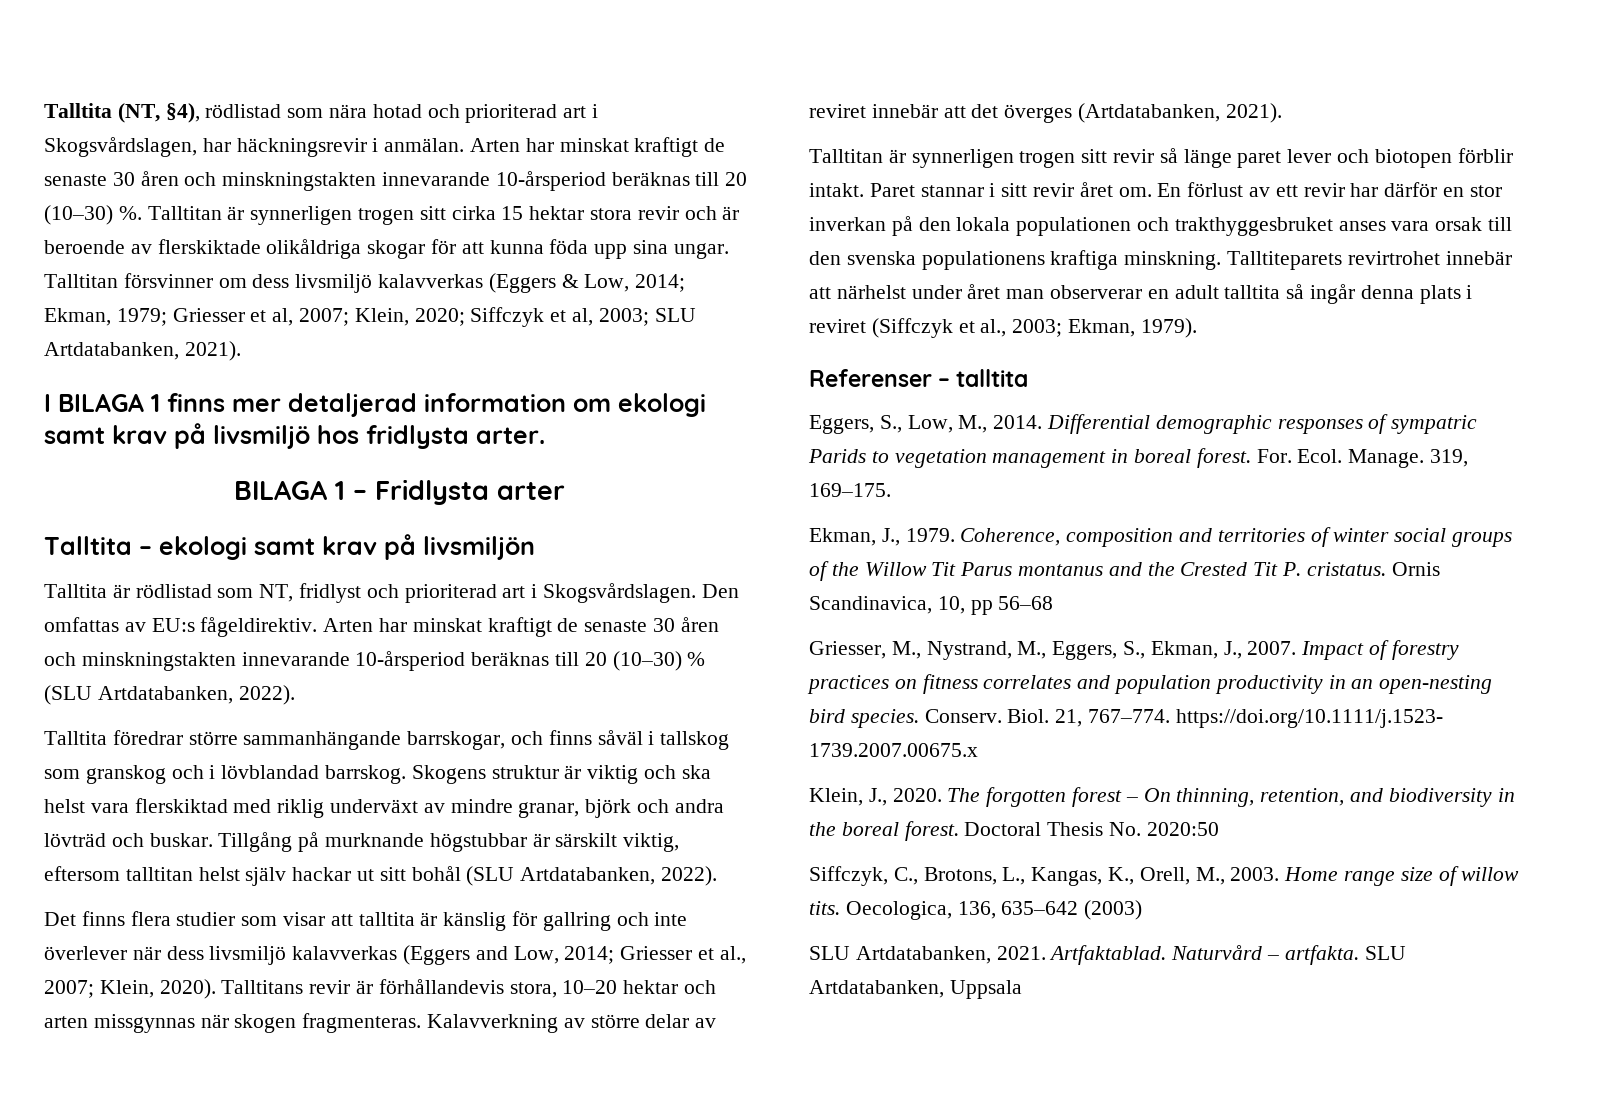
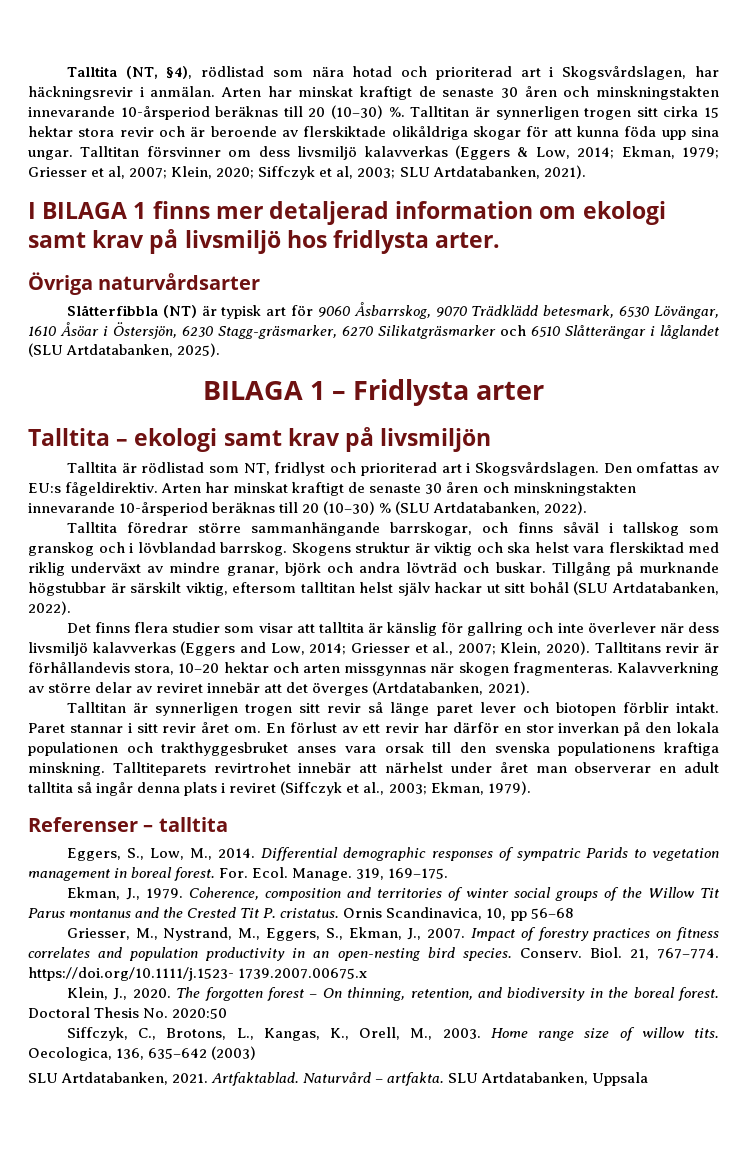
(545, 435) none -> [28,272,261,295] [66,302,719,319] [28,322,719,339] [28,343,221,357] // Övriga naturvårdsarter // Slåtterfibbla (NT) är typisk art för 9060 Åsbarrskog, 9070 Trädklädd betesmark, 6530 Lövängar, 1610 Åsöar i Östersjön, 6230 Stagg-gräsmarker, 6270 Silikatgräsmarker och 6510 Slåtterängar i låglandet (SLU Artdatabanken, 2025).

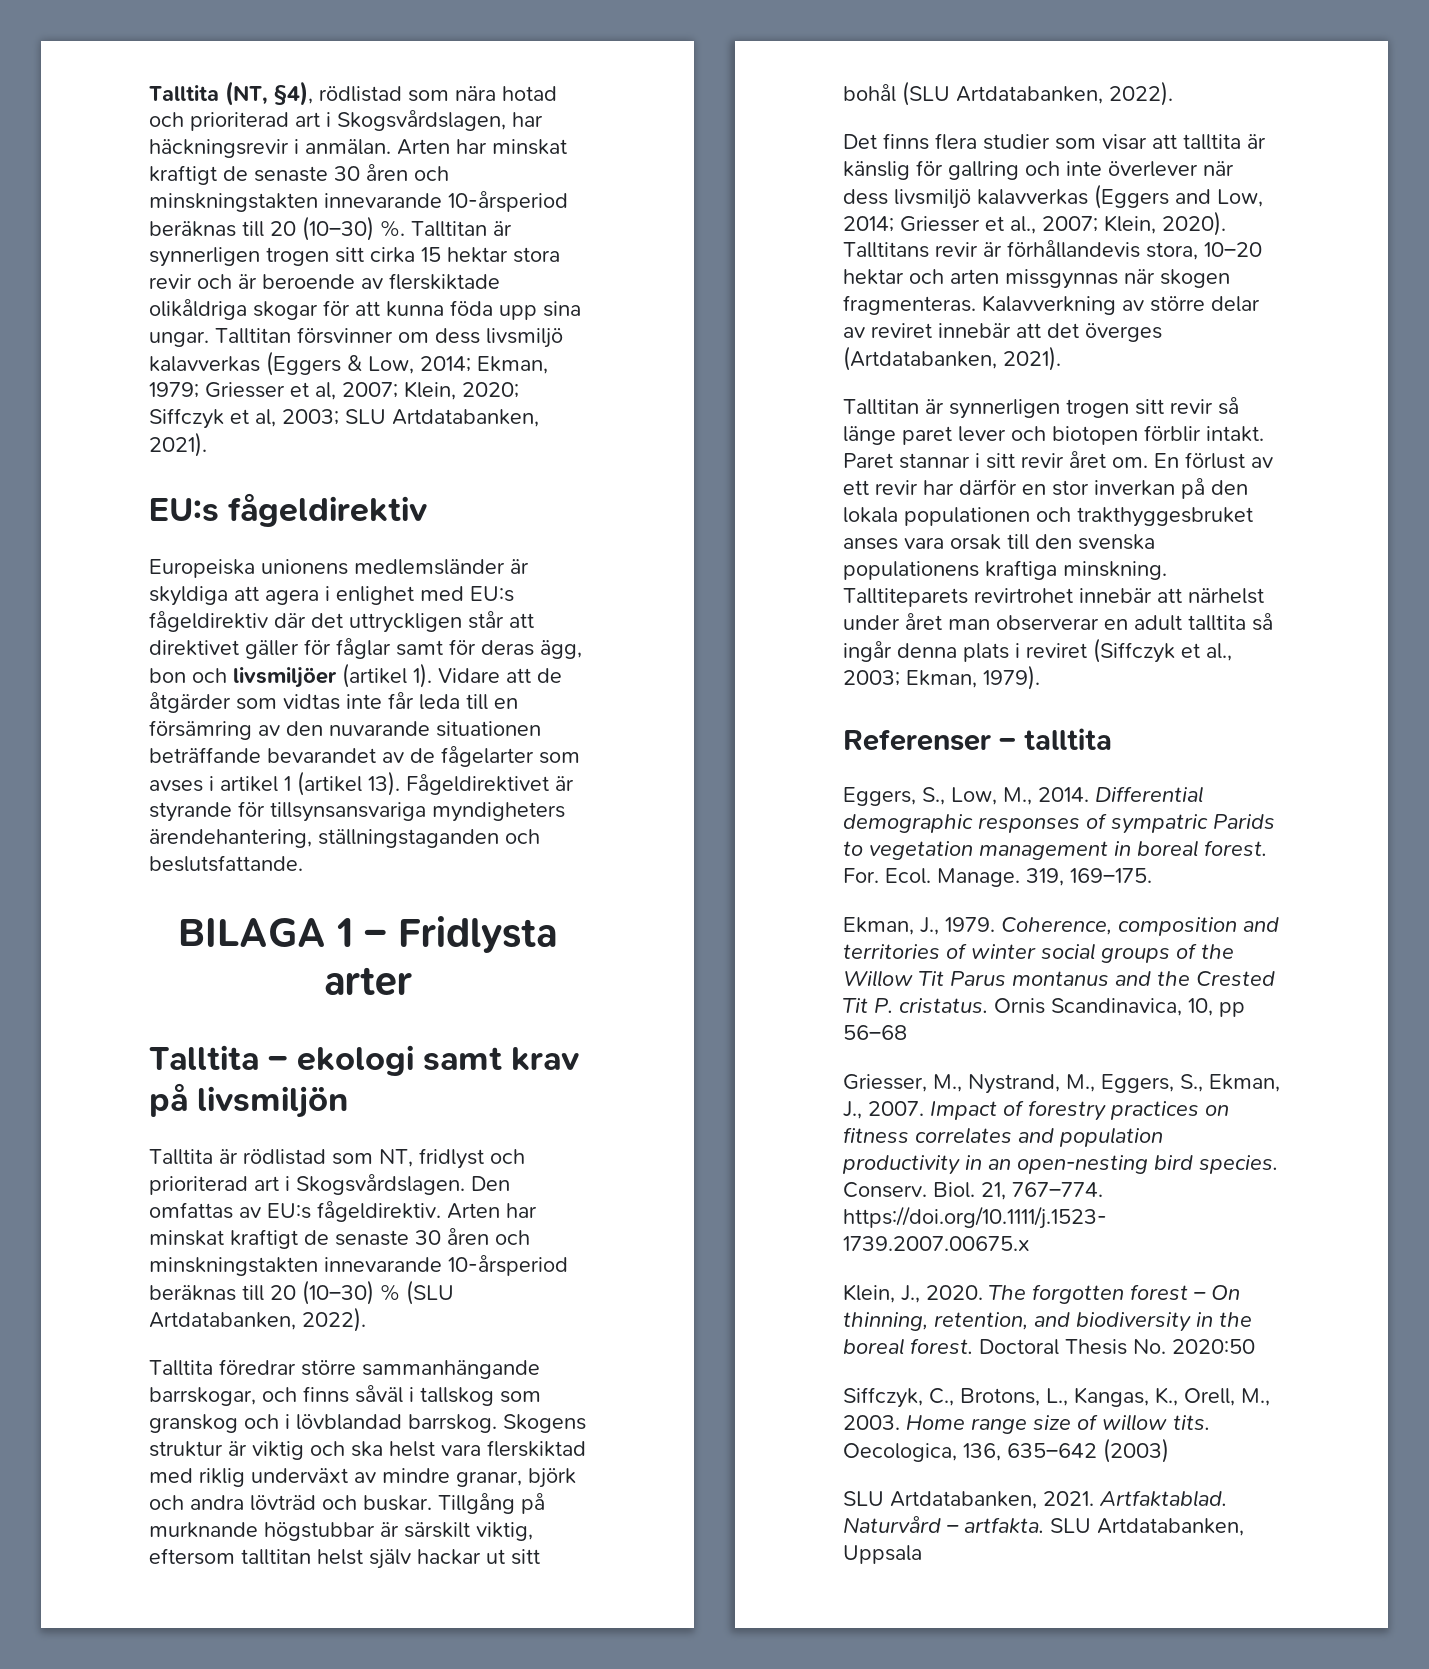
[28,201,666,225] [28,229,501,254] [28,272,261,295] [66,302,719,319] [28,322,719,339] [28,343,221,357] I BILAGA 1 finns mer detaljerad information om ekologi samt krav på livsmiljö hos fridlysta arter. // Övriga naturvårdsarter // Slåtterfibbla (NT) är typisk art för 9060 Åsbarrskog, 9070 Trädklädd betesmark, 6530 Lövängar, 1610 Åsöar i Östersjön, 6230 Stagg-gräsmarker, 6270 Silikatgräsmarker och 6510 Slåtterängar i låglandet (SLU Artdatabanken, 2025). -> [149,493,429,527] [149,559,529,578] [149,586,514,606] [149,611,534,633] [149,638,582,659] [149,663,562,688] [149,692,518,713] [149,720,541,740] [149,746,580,767] [149,771,574,796] [149,801,565,822] [149,829,540,848] [149,855,303,872] EU:s fågeldirektiv // Europeiska unionens medlemsländer är skyldiga att agera i enlighet med EU:s fågeldirektiv där det uttryckligen står att direktivet gäller för fåglar samt för deras ägg, bon och livsmiljöer (artikel 1). Vidare att de åtgärder som vidtas inte får leda till en försämring av den nuvarande situationen beträffande bevarandet av de fågelarter som avses i artikel 1 (artikel 13). Fågeldirektivet är styrande för tillsynsansvariga myndigheters ärendehantering, ställningstaganden och beslutsfattande.

